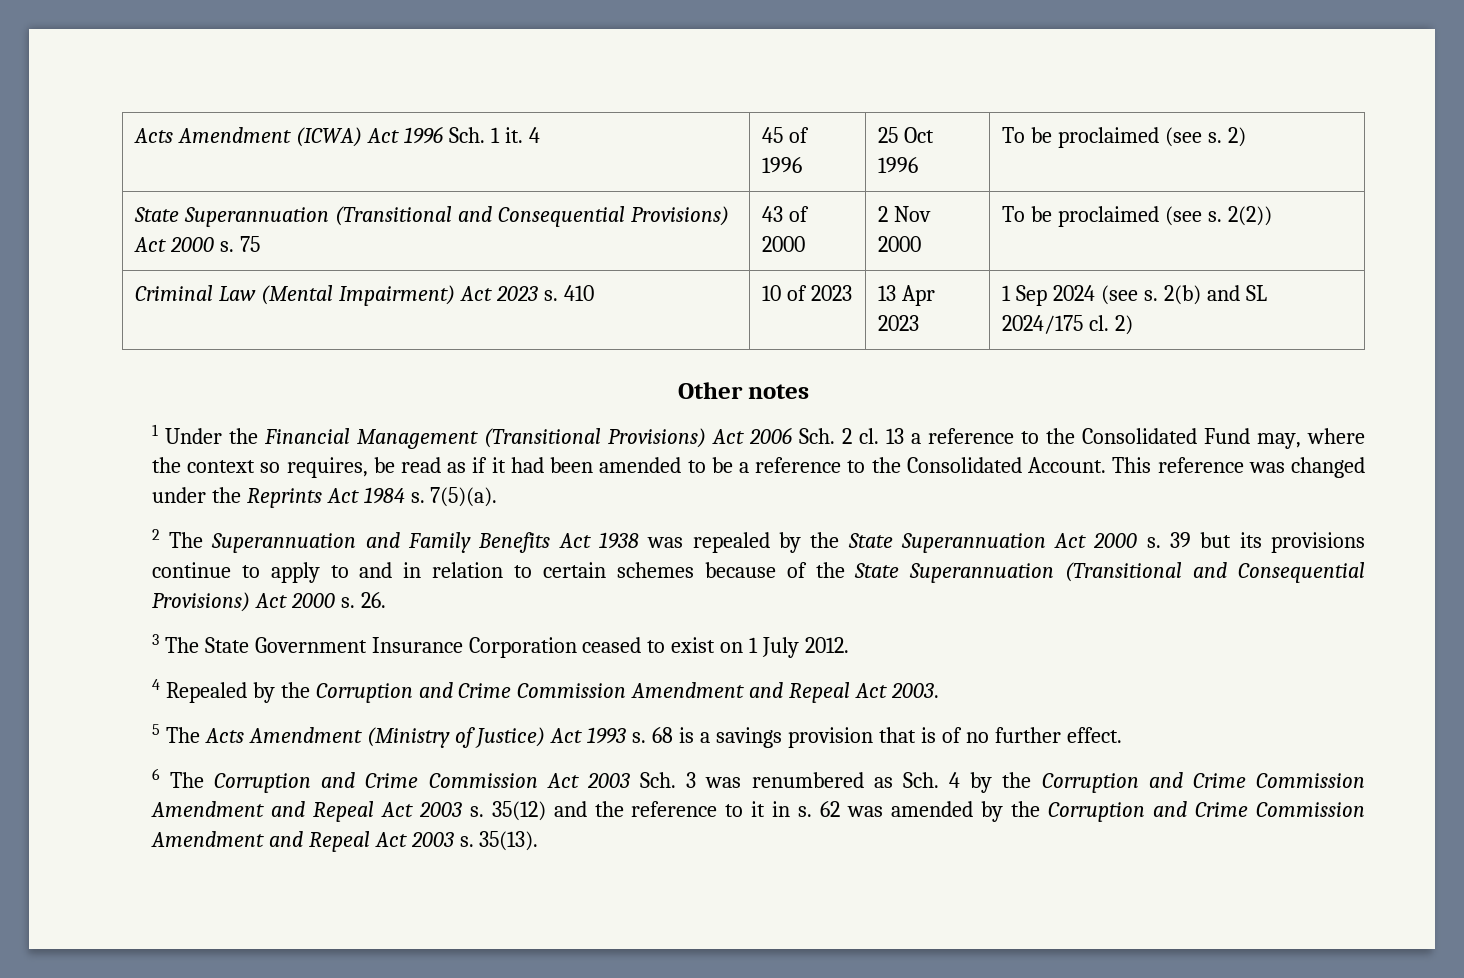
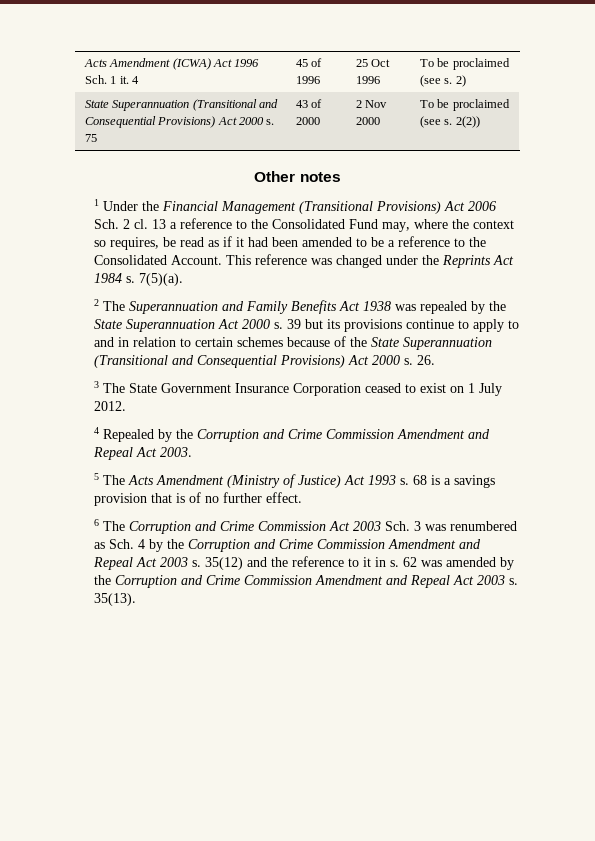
[135,285,595,306] [762,285,853,301] [878,285,936,306] [878,315,920,331] [1002,285,1268,306] [1002,315,1134,335] // Criminal Law (Mental Impairment) Act 2023 s. 410 | 10 of 2023 | 13 Apr 2023 | 1 Sep 2024 (see s. 2(b) and SL 2024/175 cl. 2) -> (480, 122) none

